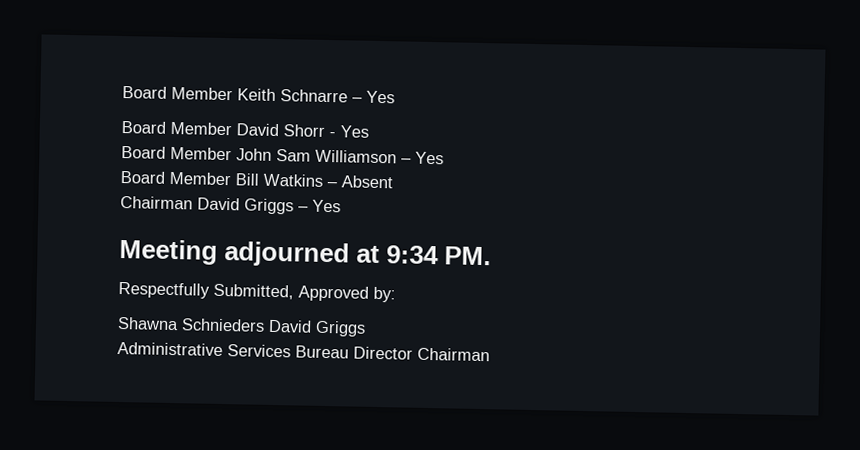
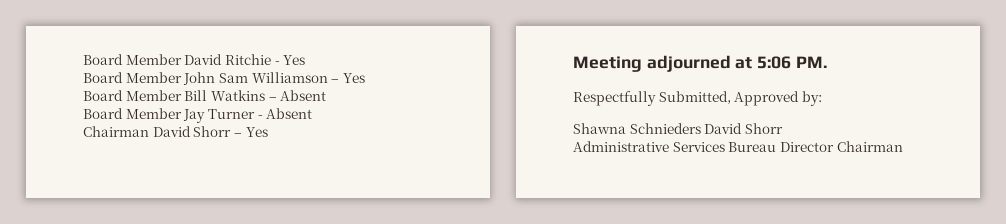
[122,86,395,104] [121,121,325,137] Board Member Keith Schnarre – Yes // Board Member David Shorr -> [83,54,271,65] Board Member David Ritchie
(393, 182) none -> [83,108,313,123] // Board Member Jay Turner - Absent
[244,198,294,215] Griggs -> [193,126,232,137] Shorr
[386,245,440,265] 9:34 -> [757,56,792,69] 5:06
[315,320,366,337] Griggs -> [744,123,783,134] Shorr

